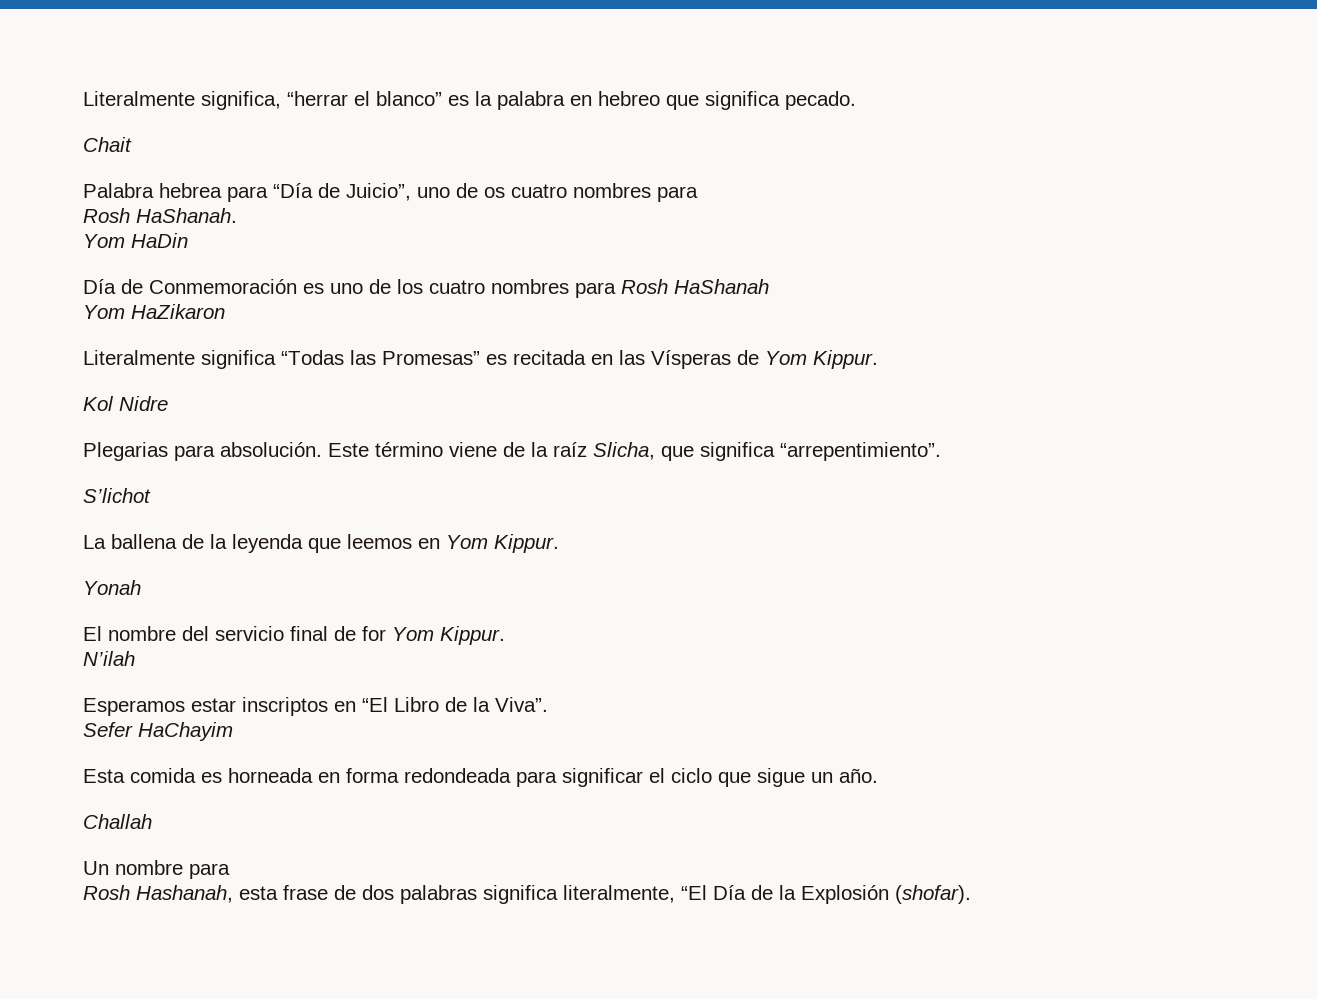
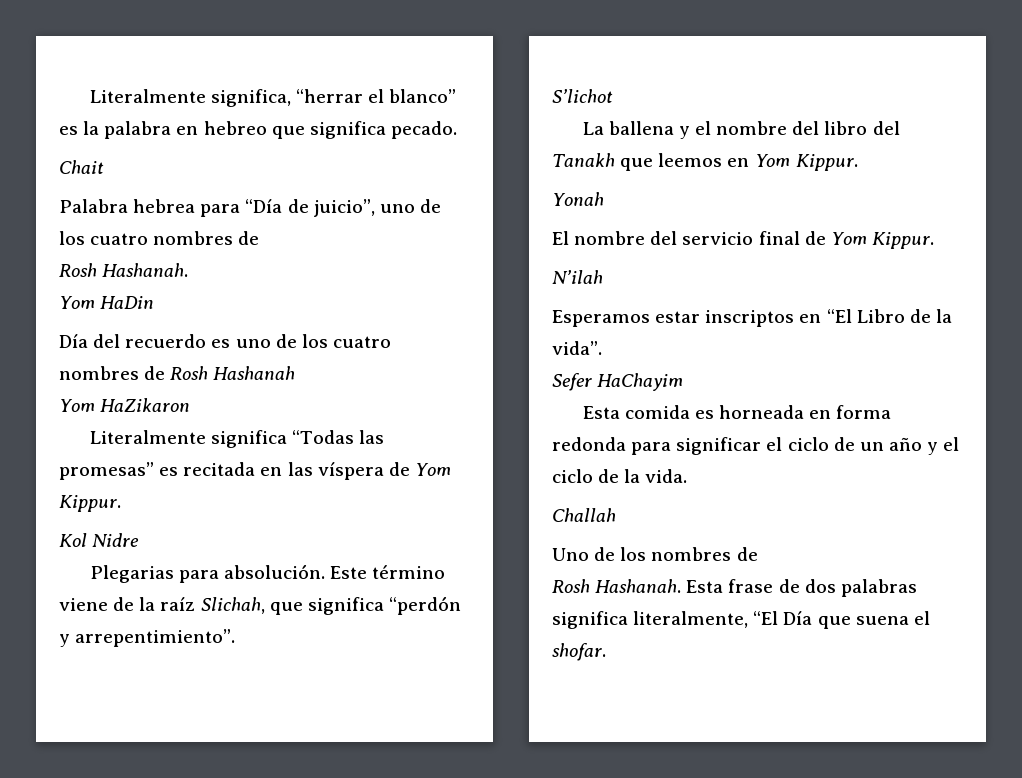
[346,183,698,202] [83,208,237,223] Juicio”, uno de os cuatro nombres para // Rosh HaShanah. -> [313,199,441,217] [59,231,260,245] [59,263,189,277] juicio”, uno de los cuatro nombres de // Rosh Hashanah.
[121,279,297,294] de Conmemoración -> [93,334,207,348] del recuerdo
[575,279,769,298] para Rosh HaShanah -> [144,366,296,380] de Rosh Hashanah
[382,351,480,365] Promesas” -> [59,462,154,480] promesas”
[651,350,731,369] Vísperas -> [317,462,384,480] víspera
[593,442,941,461] Slicha, que significa “arrepentimiento”. -> [200,596,461,615] [59,629,236,647] Slichah, que significa “perdón y arrepentimiento”.
[182,534,303,553] de la leyenda -> [678,121,900,139] [552,153,615,167] y el nombre del libro del Tanakh
[362,626,386,641] for -> (826, 238) none
[495,697,548,712] Viva”. -> [552,341,602,355] vida”.
[404,768,511,783] redondeada -> [552,437,626,451] redonda
[718,768,878,787] [83,814,152,829] [83,860,230,879] [83,885,278,903] que sigue un año. // Challah // Un nombre para // Rosh Hashanah, esta -> [833,437,960,455] [552,469,688,483] [552,508,616,522] [552,547,758,561] [552,579,724,593] de un año y el ciclo de la vida. // Challah // Uno de los nombres de // Rosh Hashanah. Esta
[751,885,971,904] de la Explosión (shofar). -> [817,611,930,629] [552,643,606,661] que suena el shofar.

